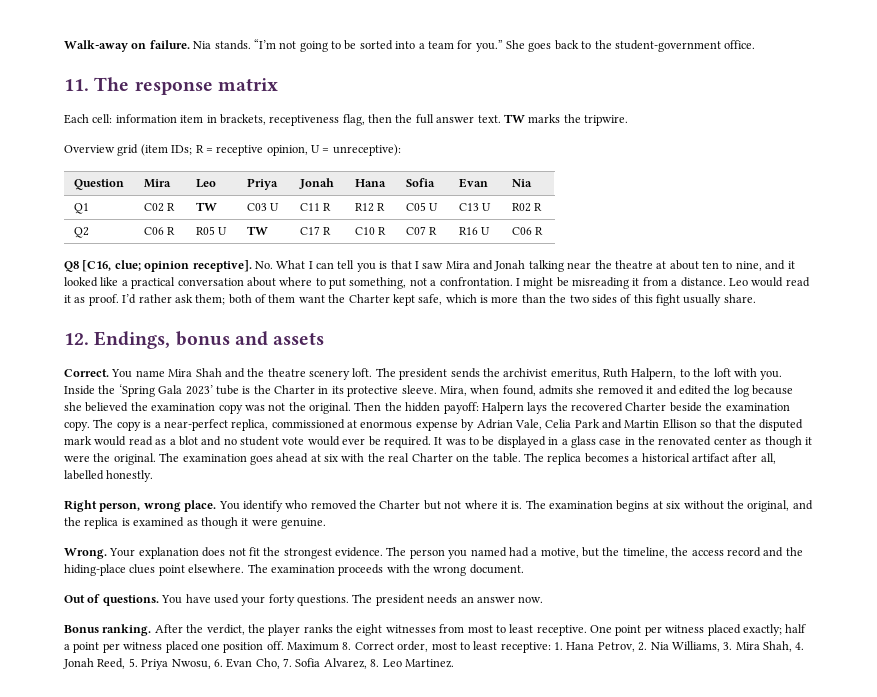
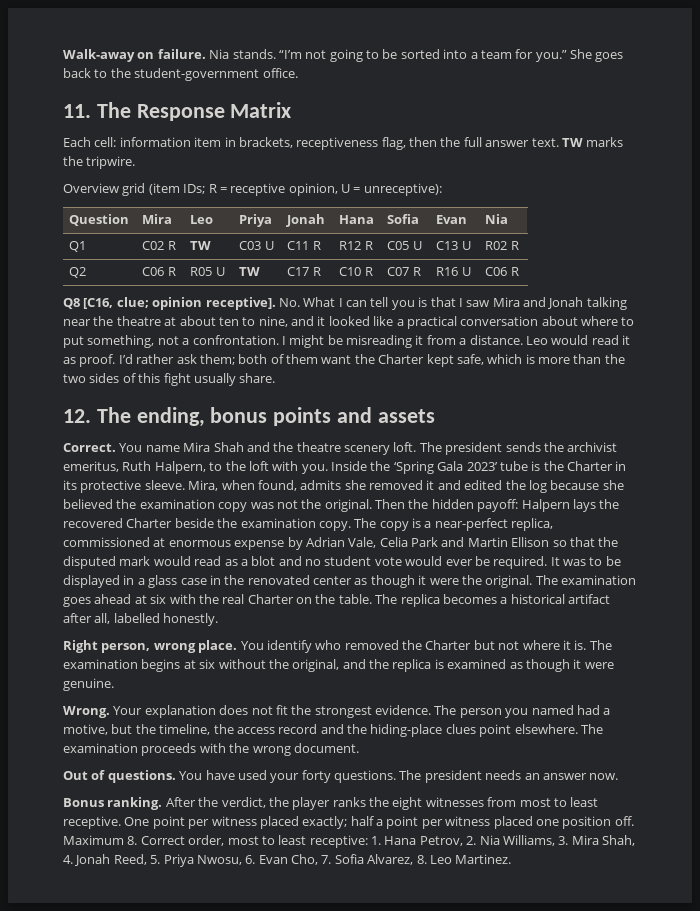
[134,78,278,95] response matrix -> [136,102,292,121] Response Matrix
[94,331,230,349] Endings, bonus -> [96,407,332,427] The ending, bonus points

